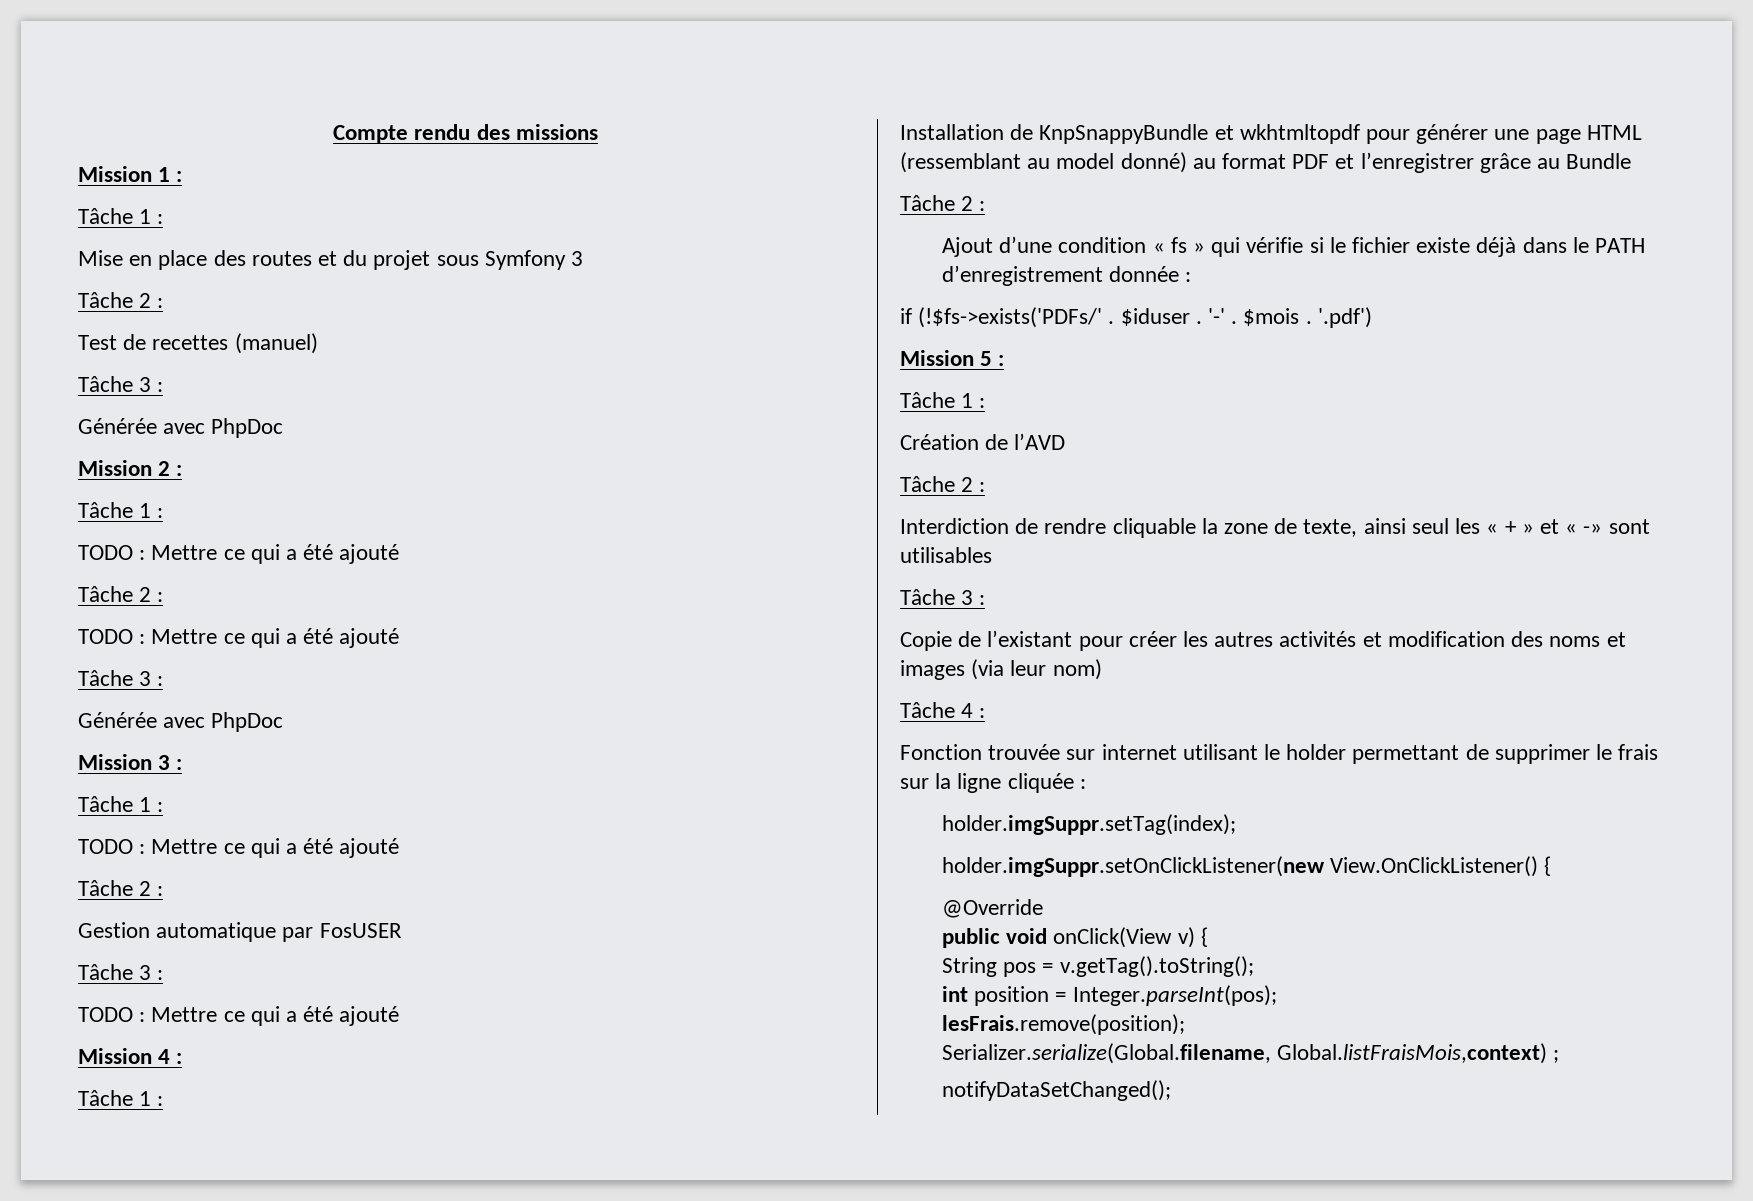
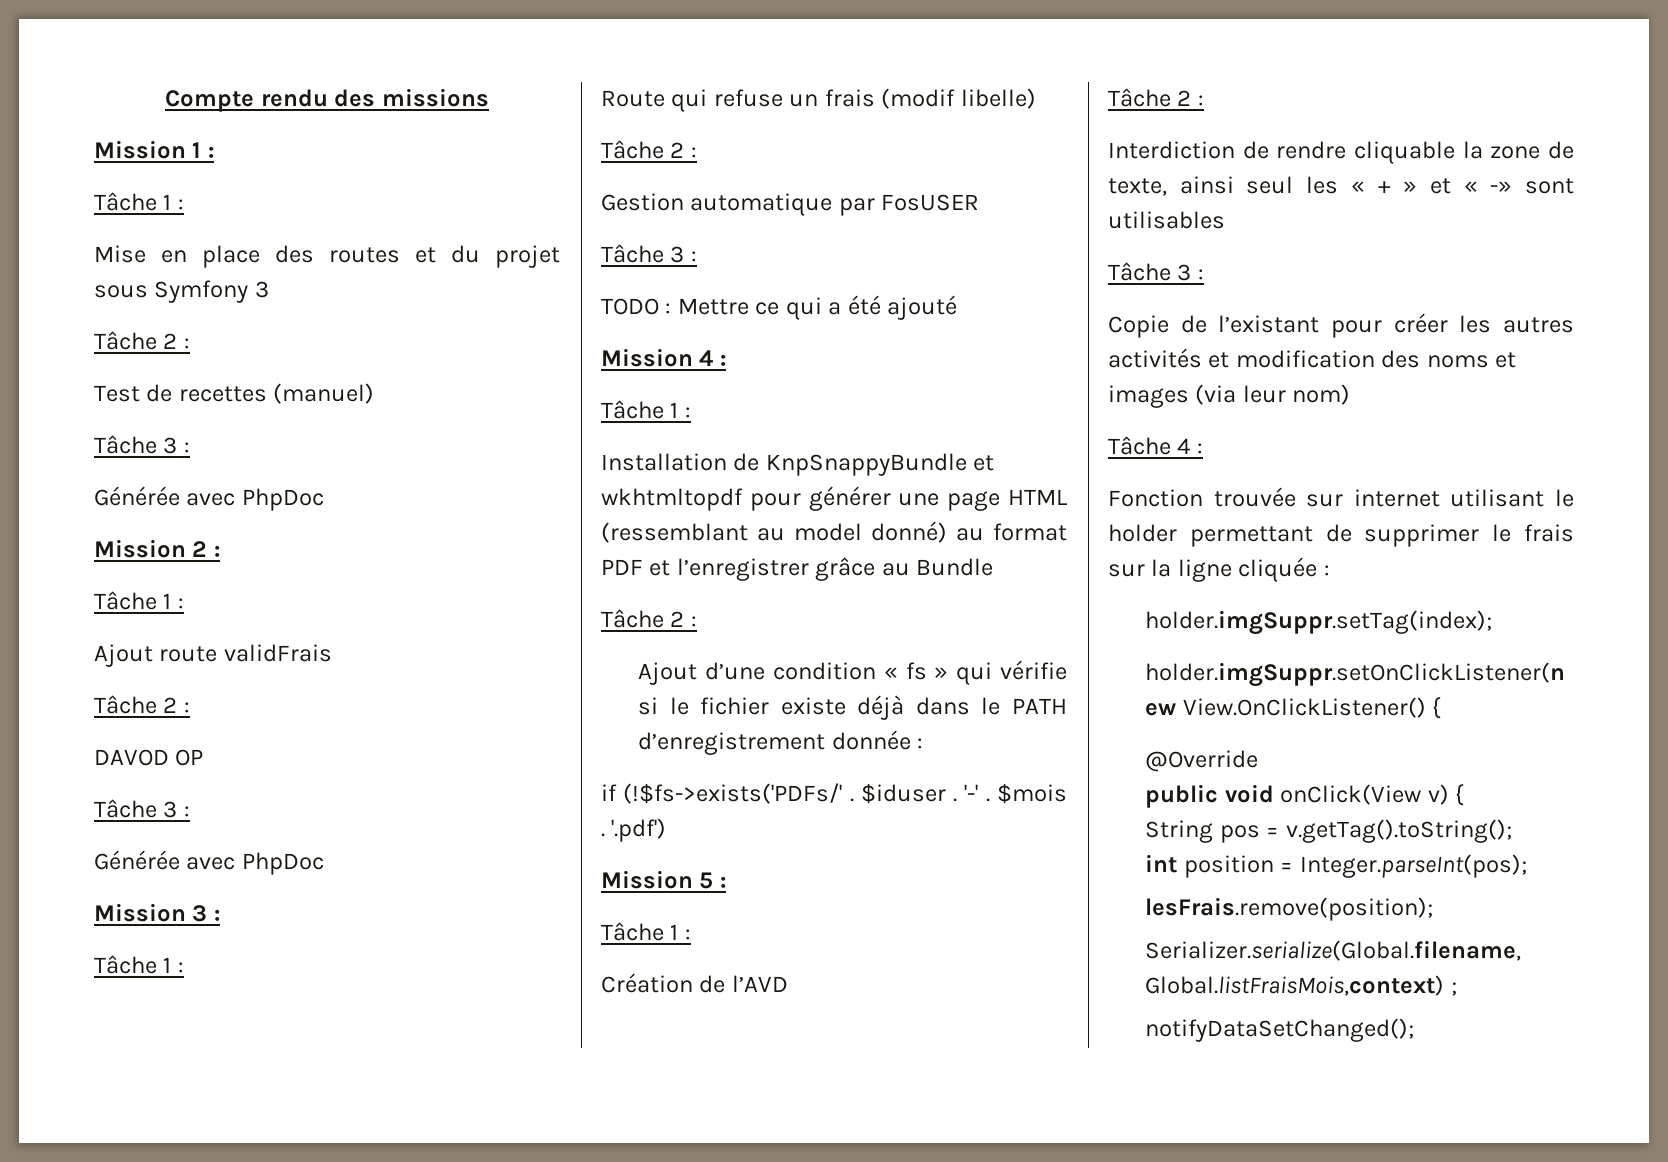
[78,544,400,564] [78,586,164,602] [78,628,400,648] TODO : Mettre ce qui a été ajouté // Tâche 2 : // TODO : Mettre ce qui a été ajouté -> [94,644,332,667] [94,695,190,714] [94,749,204,766] Ajout route validFrais // Tâche 2 : // DAVOD OP
[78,838,400,858] TODO : Mettre ce qui a été ajouté -> [601,88,1036,112] Route qui refuse un frais (modif libelle)

